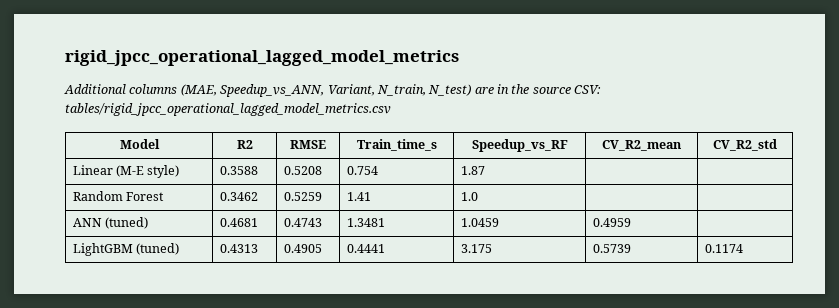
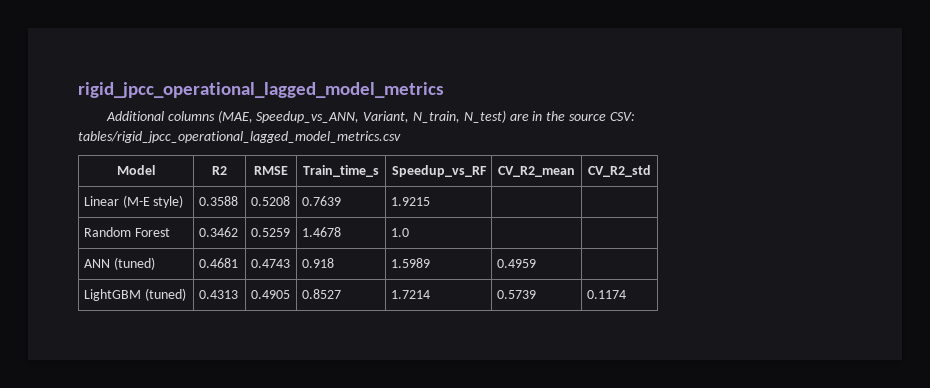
[346,166,378,175] [460,166,485,175] 0.754 | 1.87 -> [301,196,341,206] [390,197,430,206] 0.7639 | 1.9215
[346,192,371,201] 1.41 -> [301,227,341,237] 1.4678
[346,218,385,227] [460,218,499,227] 1.3481 | 1.0459 -> [301,258,334,268] [390,258,430,268] 0.918 | 1.5989
[346,244,385,253] [460,244,492,253] 0.4441 | 3.175 -> [301,289,341,299] [390,290,430,299] 0.8527 | 1.7214

